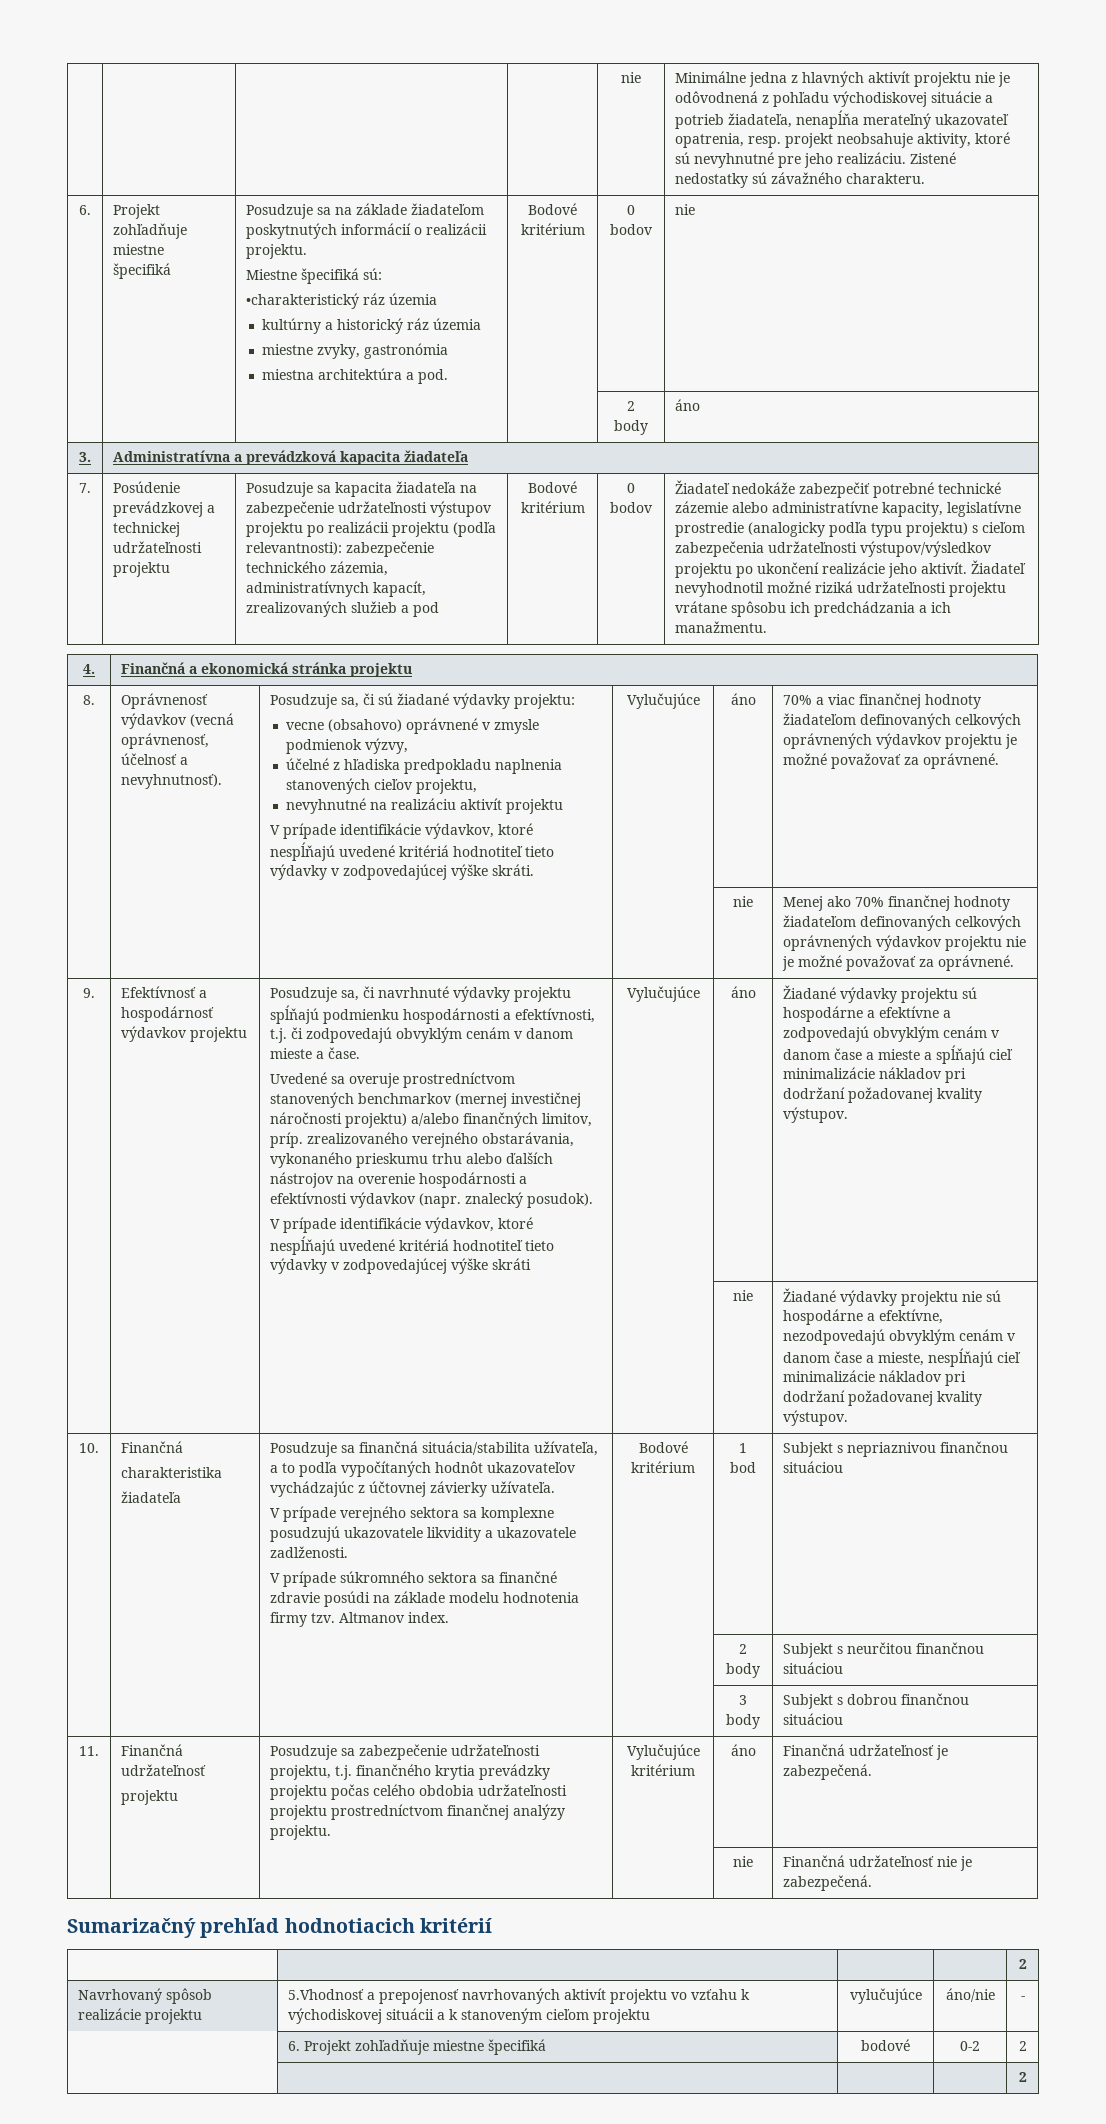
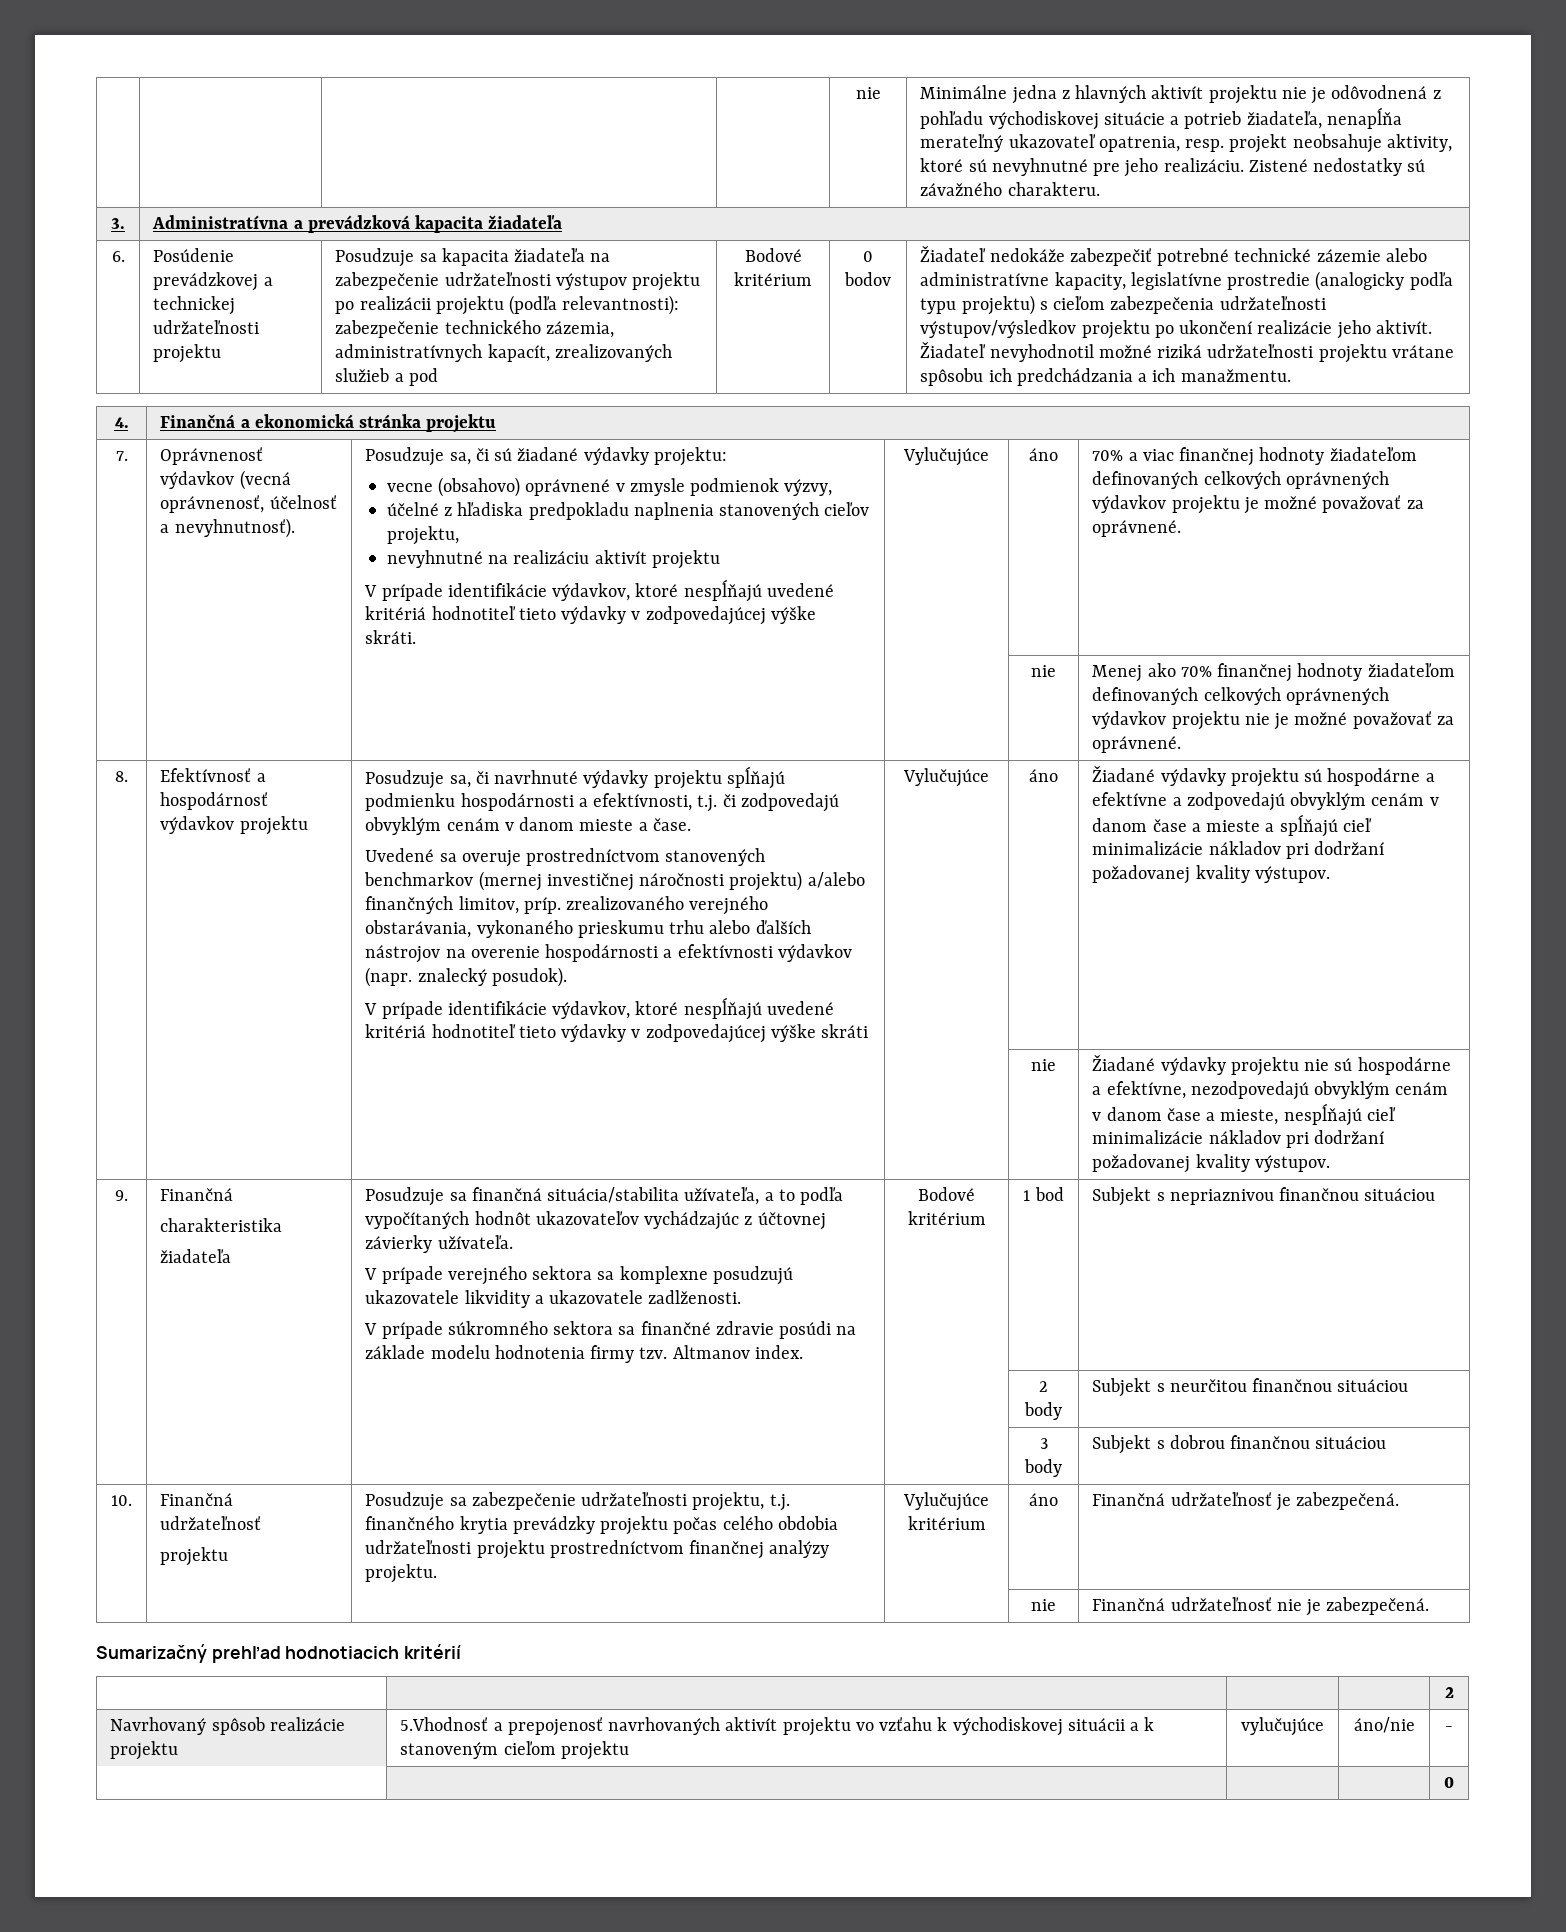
[79,205,91,215] [113,204,161,219] [113,223,188,239] [113,244,165,255] [113,263,172,279] [246,203,485,219] [246,223,488,239] [246,244,308,259] [246,268,383,284] [246,293,438,309] [261,318,481,334] [261,343,448,359] [261,368,448,384] [528,203,577,215] [520,223,585,235] [627,205,635,215] [610,224,653,235] [675,204,696,215] [627,401,635,411] [614,420,648,435] [675,399,701,411] // 6. | Projekt zohľadňuje miestne špecifiká | Posudzuje sa na základe žiadateľom poskytnutých informácií o realizácii projektu. // Miestne špecifiká sú: // •charakteristický ráz územia // kultúrny a historický ráz územia // miestne zvyky, gastronómia // miestna architektúra a pod. | Bodové kritérium | 0 bodov | nie // | | | | 2 body | áno -> (1100, 189) none
[79,483,91,493] 7. -> [111,251,125,262] 6.
[83,695,95,705] 8. -> [115,451,128,461] 7.
[83,988,95,998] 9. -> [115,771,128,782] 8.
[79,1443,99,1453] 10. -> [115,1190,128,1201] 9.
[79,1746,99,1756] 11. -> [111,1495,132,1506] 10.
[288,2039,547,2055] [861,2039,910,2051] [960,2041,980,2051] [1018,2041,1027,2051] [1018,2072,1027,2082] 6. Projekt zohľadňuje miestne špecifiká | bodové | 0-2 | 2 // | | | | 2 -> [1444,1777,1454,1788] | | | 0

